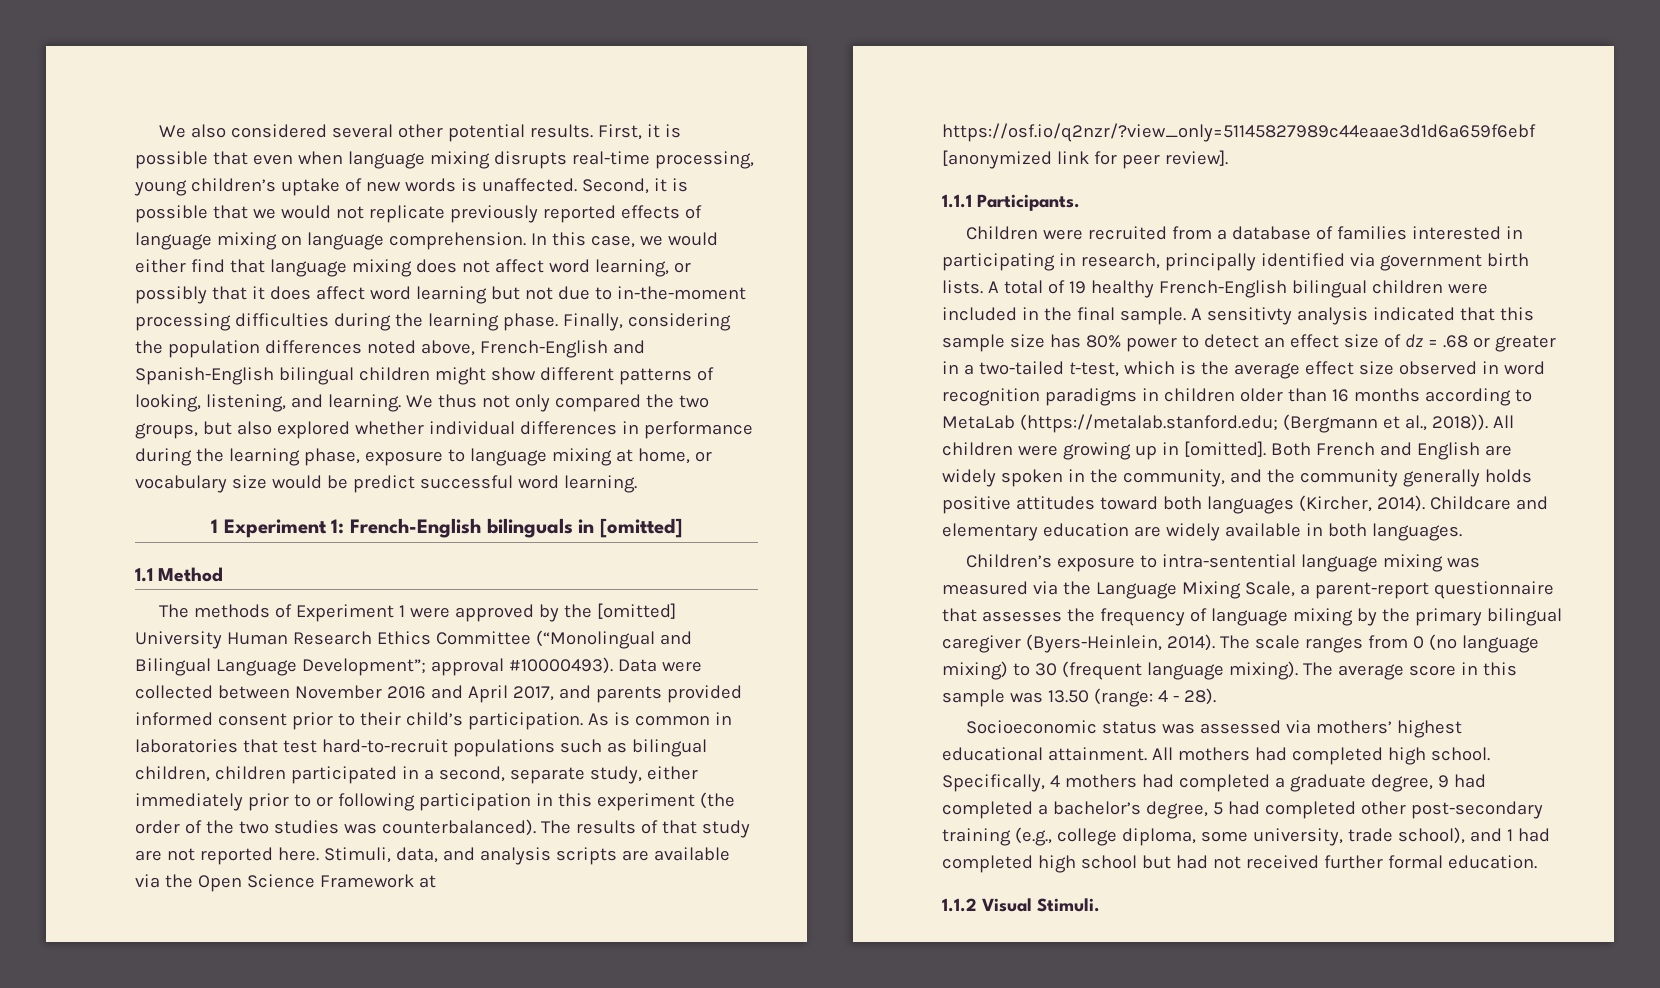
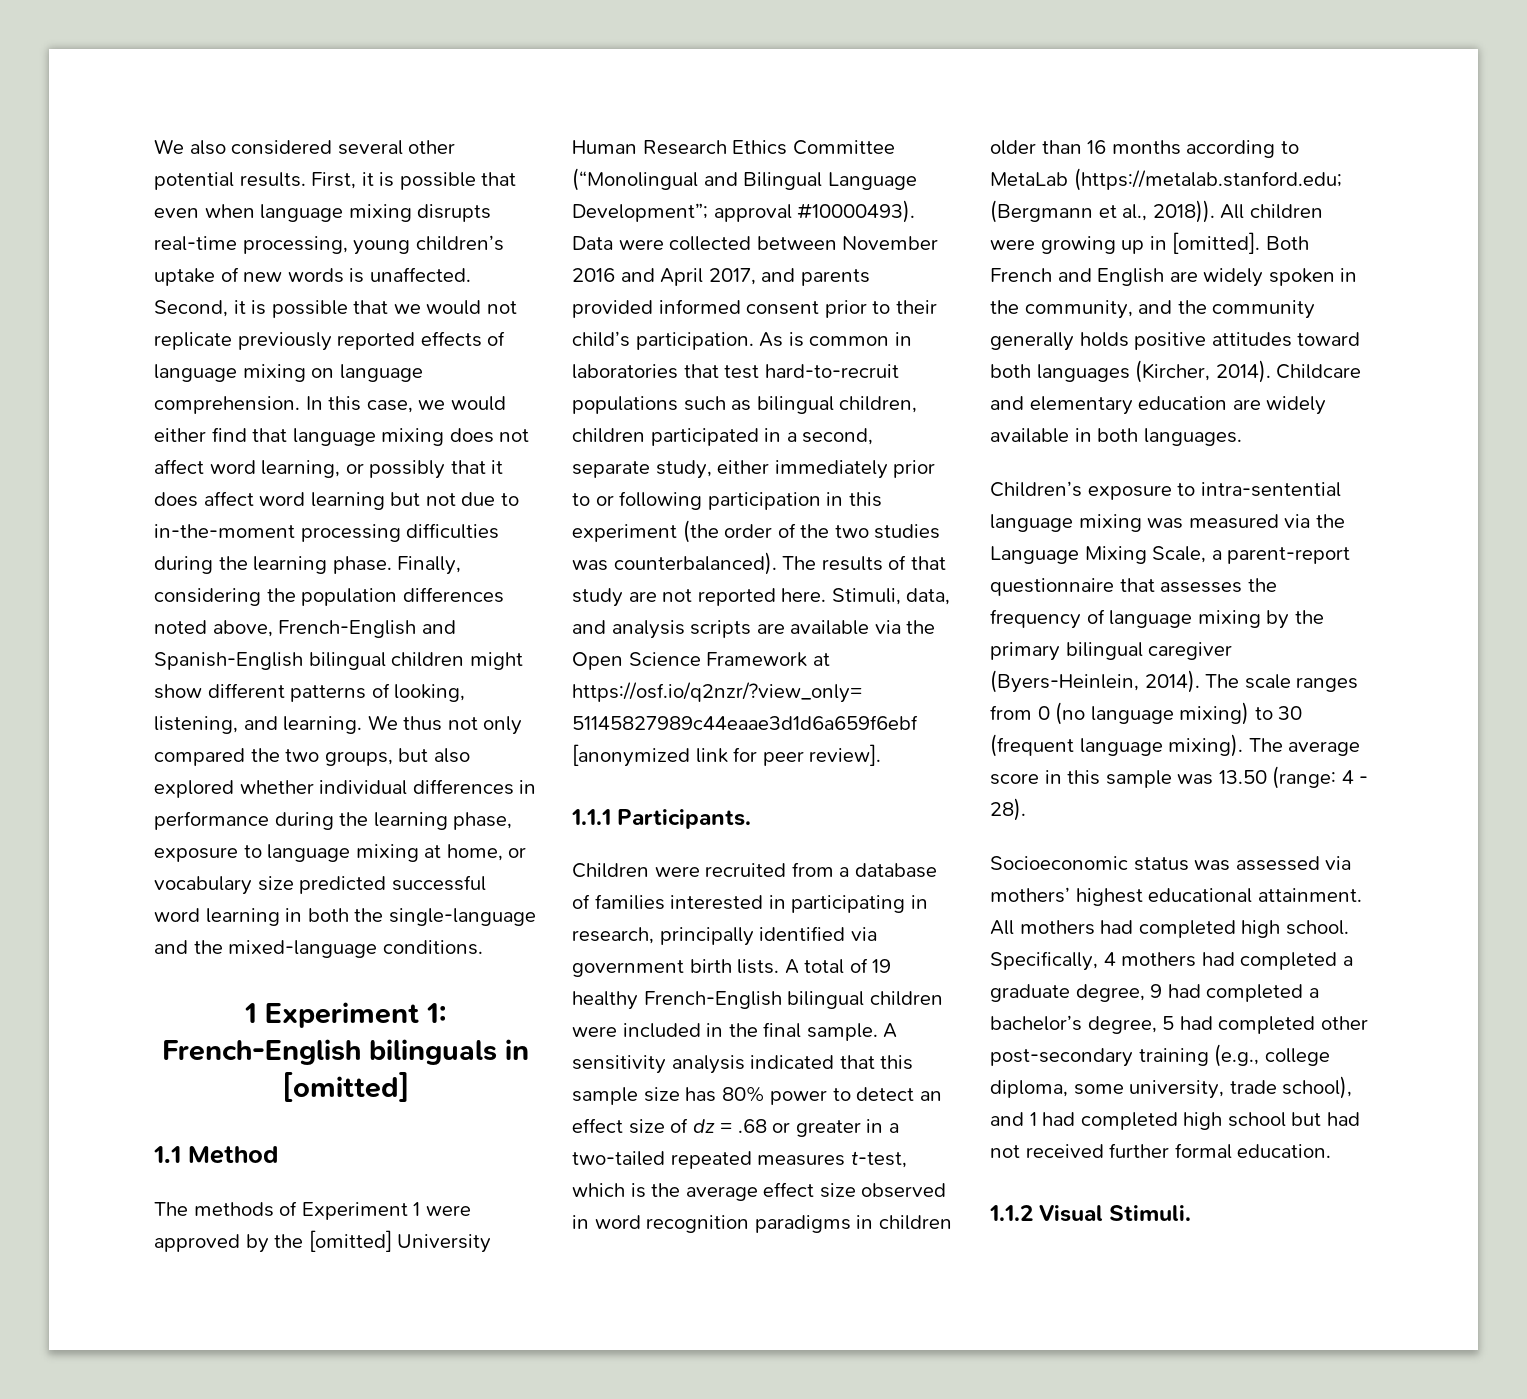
[271,475,637,493] would be predict successful word learning. -> [299,875,486,894] [154,908,536,926] [154,940,483,958] predicted successful word learning in both the single-language and the mixed-language conditions.
[1206,307,1292,325] sensitivty -> [572,1055,666,1074] sensitivity
(1064, 368) none -> [670,1151,846,1169] repeated measures

